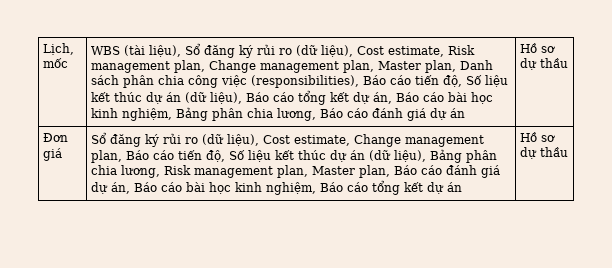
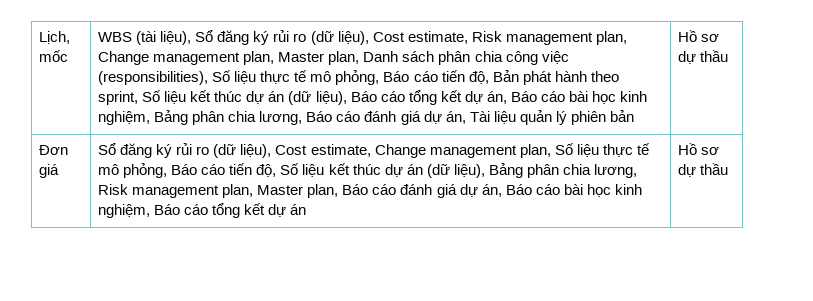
[363,75,463,87] Báo cáo tiến độ, -> [212,70,619,85] [98,91,139,105] Số liệu thực tế mô phỏng, Báo cáo tiến độ, Bản phát hành theo sprint,
[450,108,466,118] án -> [445,110,634,125] án, Tài liệu quản lý phiên bản
(123, 156) none -> [554,143,650,157] [98,163,168,178] Số liệu thực tế mô phỏng,

